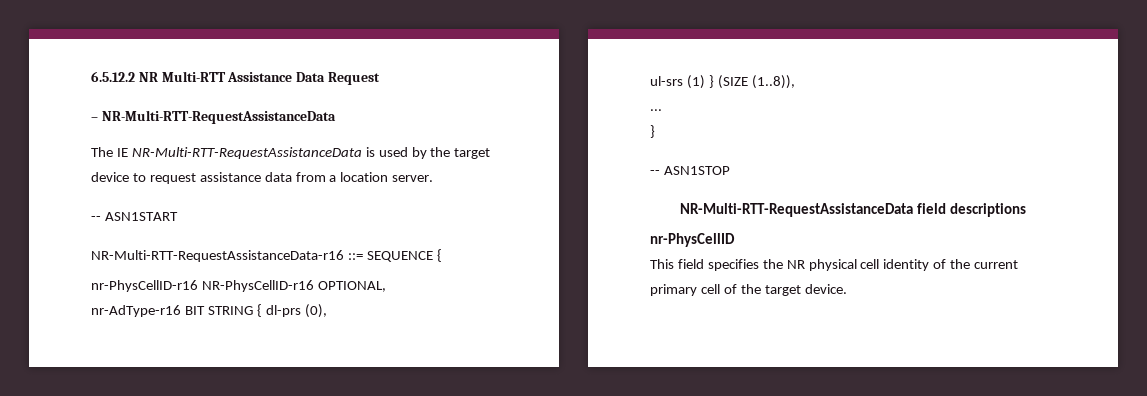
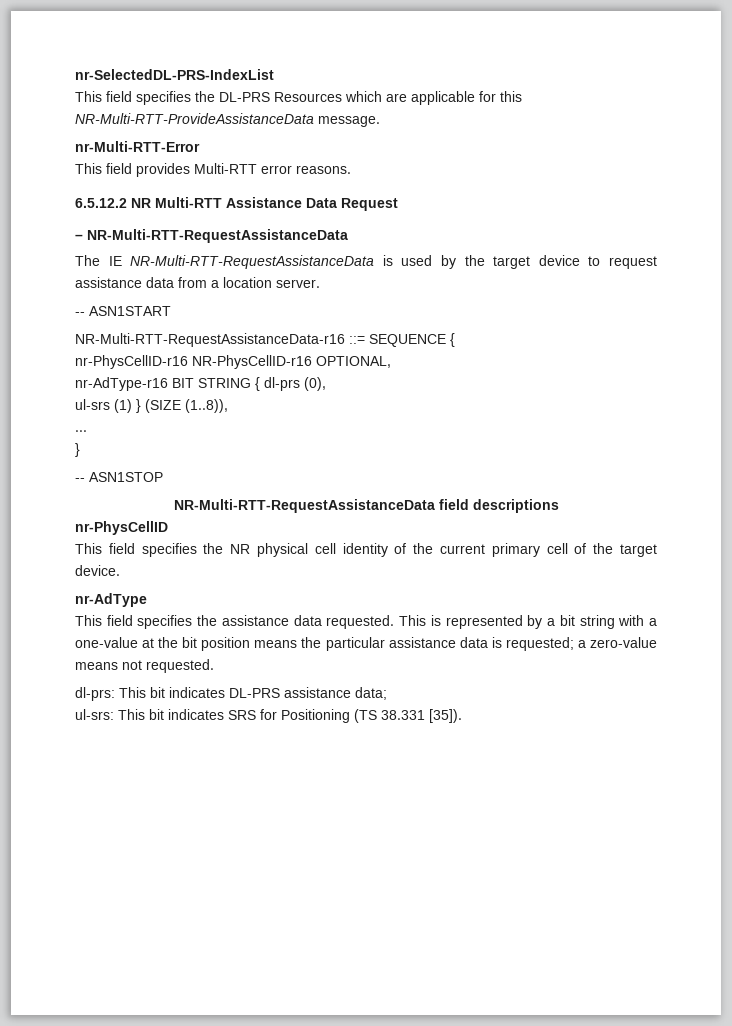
(91, 76) none -> [75,69,274,80] [75,91,522,105] [75,113,380,127] [75,141,200,152] [75,163,351,177] nr-SelectedDL-PRS-IndexList // This field specifies the DL-PRS Resources which are applicable for this NR-Multi-RTT-ProvideAssistanceData message. // nr-Multi-RTT-Error // This field provides Multi-RTT error reasons. //
(847, 289) none -> [75,593,147,607] [75,615,658,629] [75,637,658,651] [75,659,214,673] [75,687,387,701] [75,709,462,723] // nr-AdType // This field specifies the assistance data requested. This is represented by a bit string with a one-value at the bit position means the particular assistance data is requested; a zero-value means not requested. // dl-prs: This bit indicates DL-PRS assistance data; // ul-srs: This bit indicates SRS for Positioning (TS 38.331 [35]).

